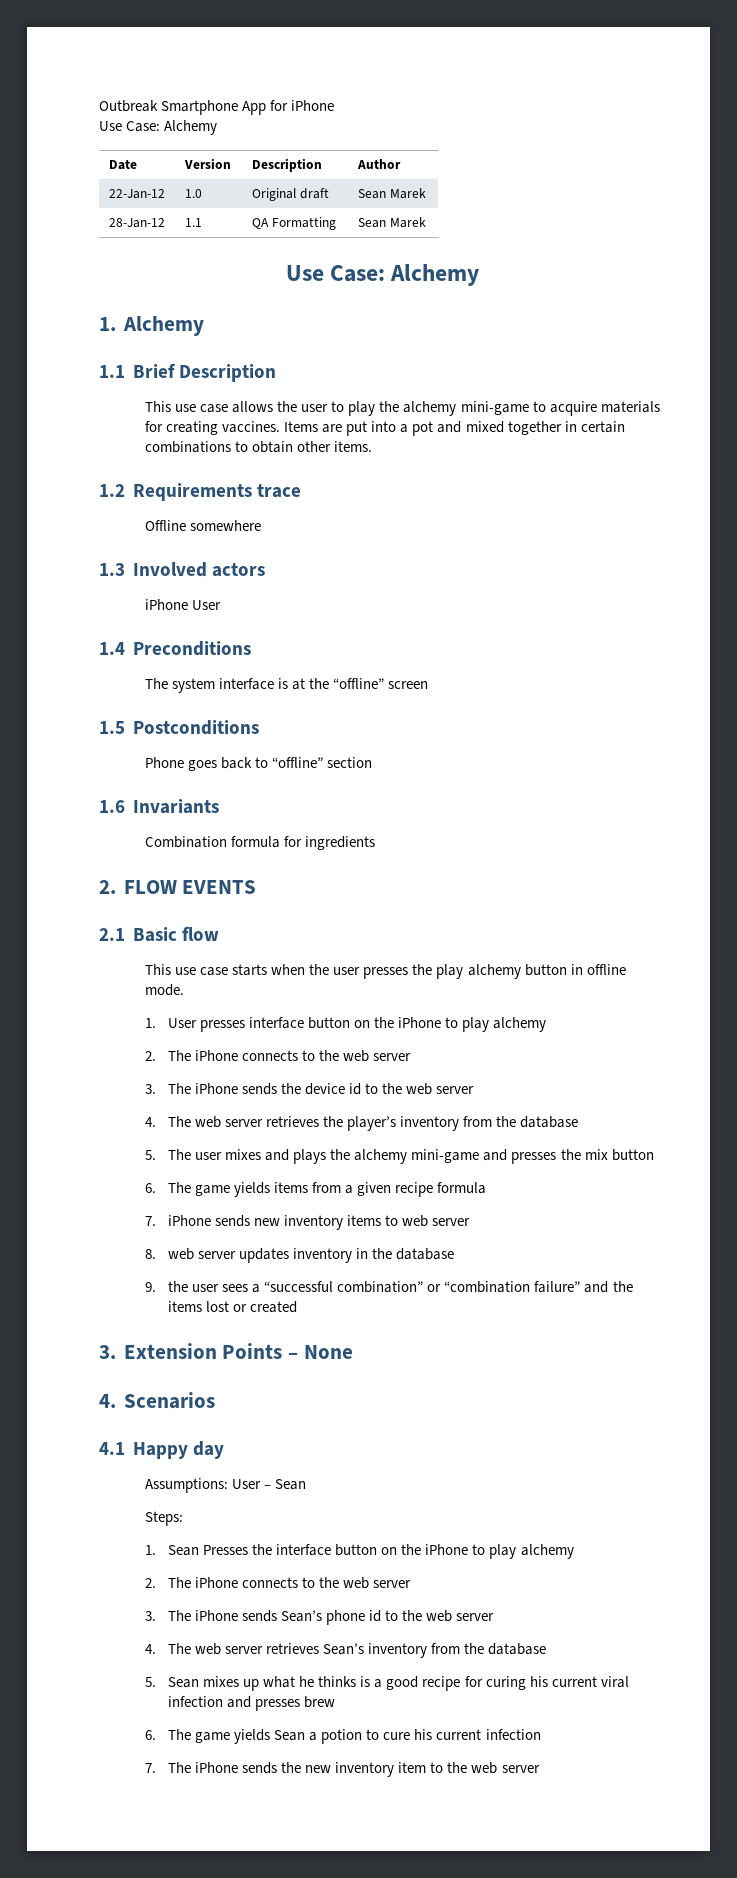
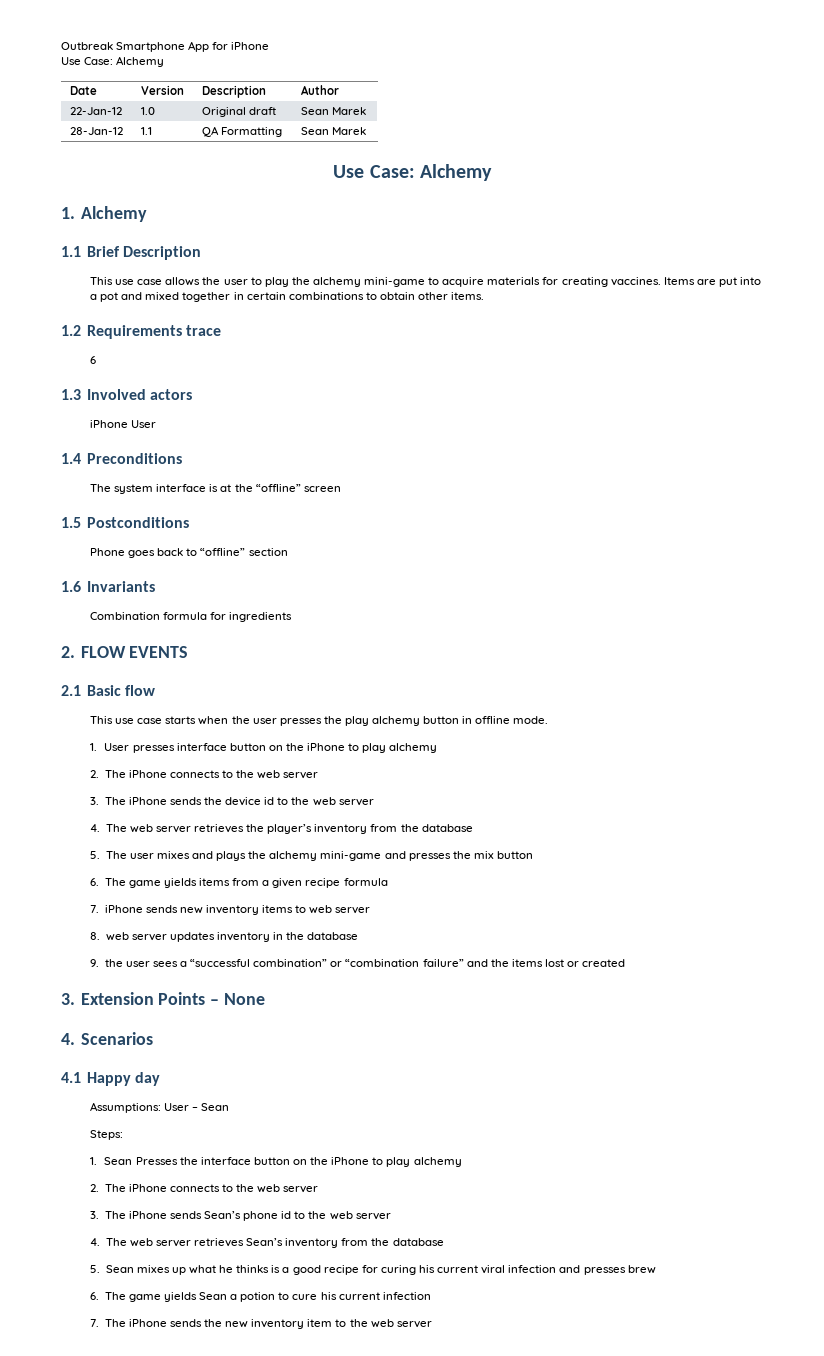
[145,520,262,531] Offline somewhere -> [89,356,96,364] 6

